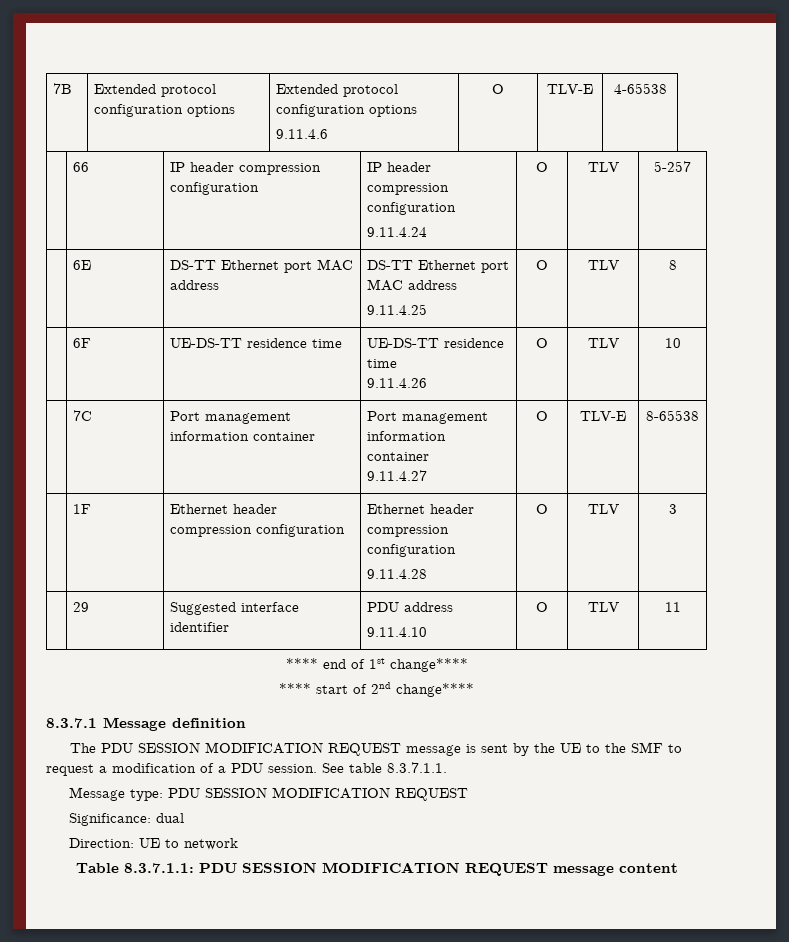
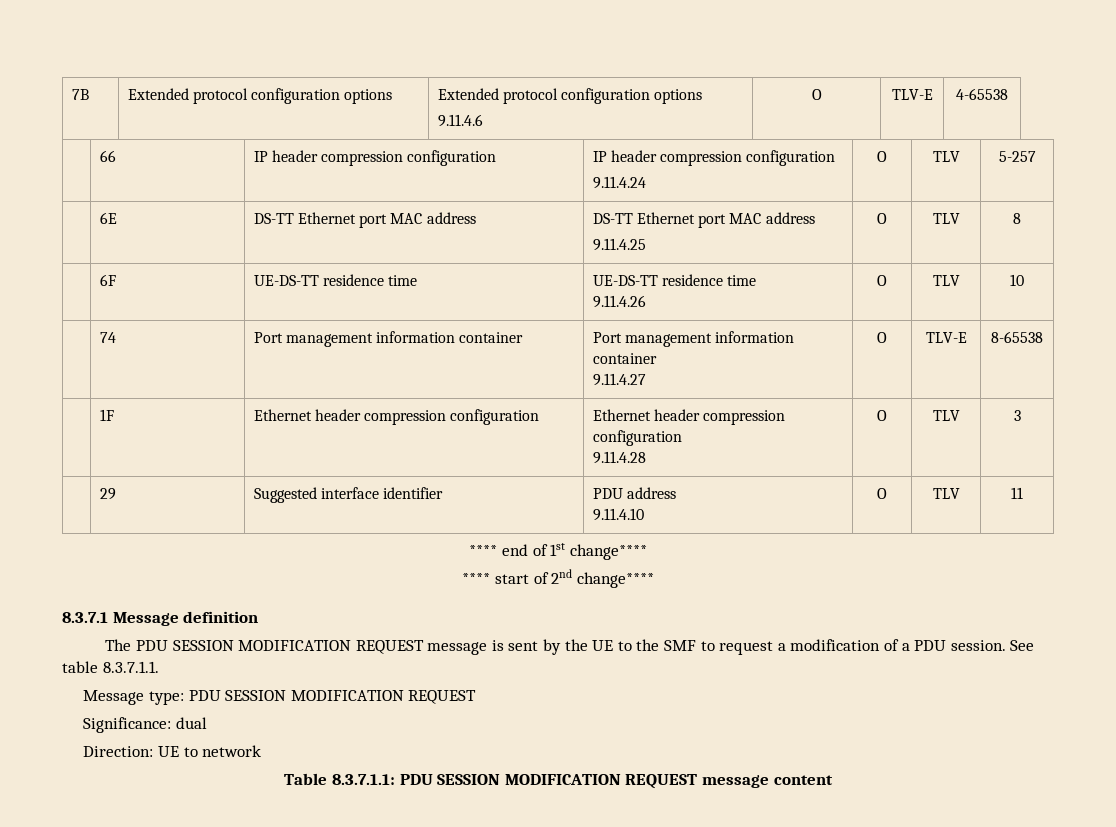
[72,410,92,421] 7C -> [99,332,116,343] 74

